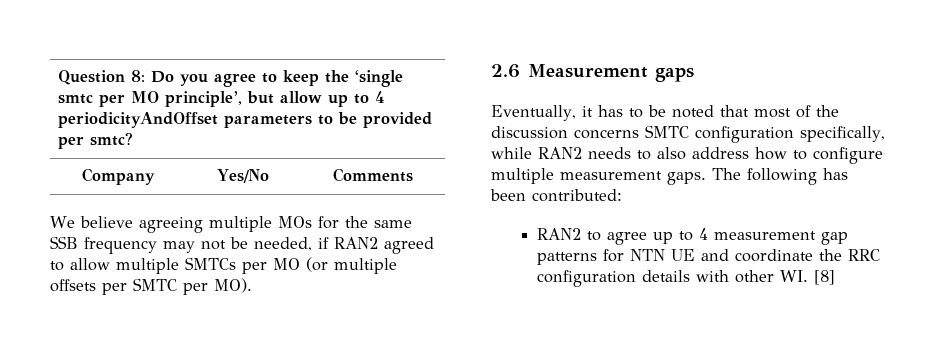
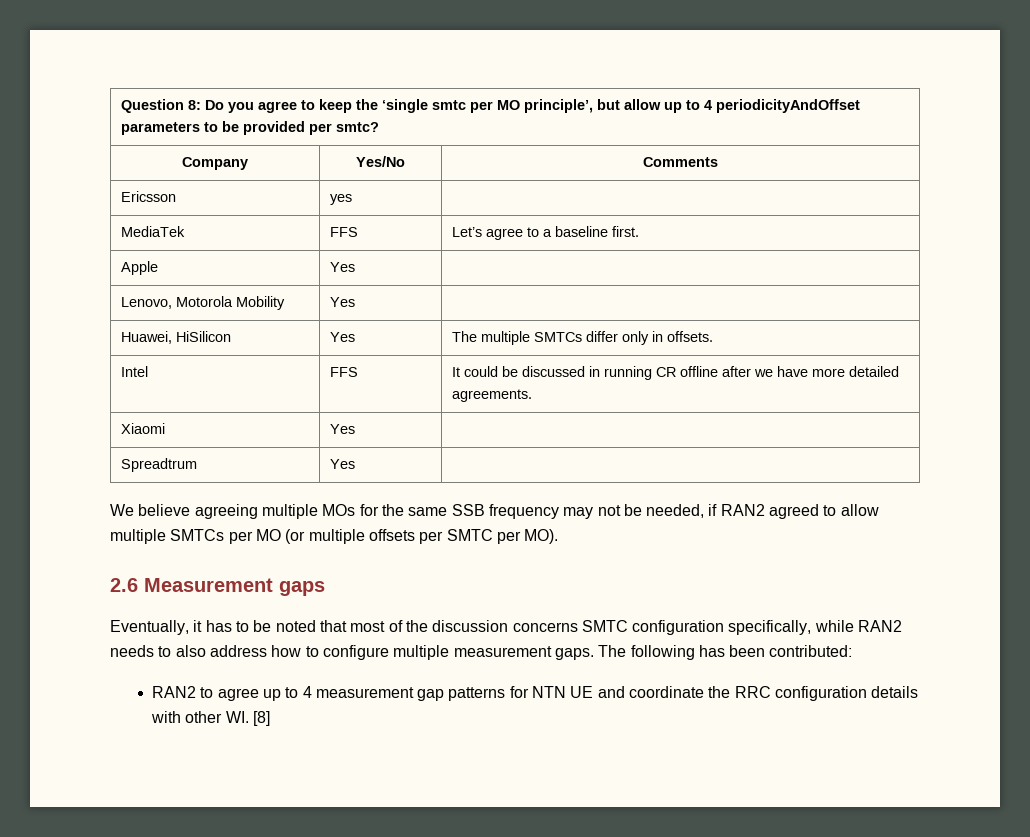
(413, 175) none -> [120,191,176,202] [329,194,352,205] [120,226,185,237] [329,227,358,237] [451,226,639,240] [120,261,158,275] [329,262,355,272] [120,296,285,310] [329,297,355,307] [120,331,231,344] [329,332,355,342] [451,331,713,345] [120,366,148,377] [329,367,358,377] [451,366,899,380] [451,389,532,402] [120,423,165,434] [329,424,355,434] [120,458,197,472] [329,459,355,469] // Ericsson | yes | // MediaTek | FFS | Let’s agree to a baseline first. // Apple | Yes | // Lenovo, Motorola Mobility | Yes | // Huawei, HiSilicon | Yes | The multiple SMTCs differ only in offsets. // Intel | FFS | It could be discussed in running CR offline after we have more detailed agreements. // Xiaomi | Yes | // Spreadtrum | Yes |

